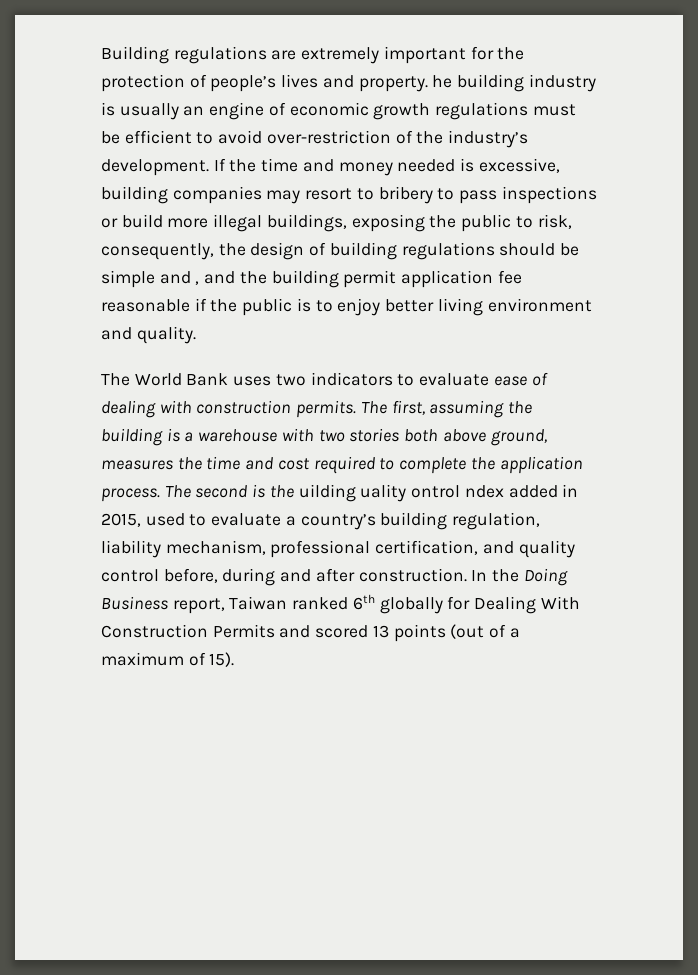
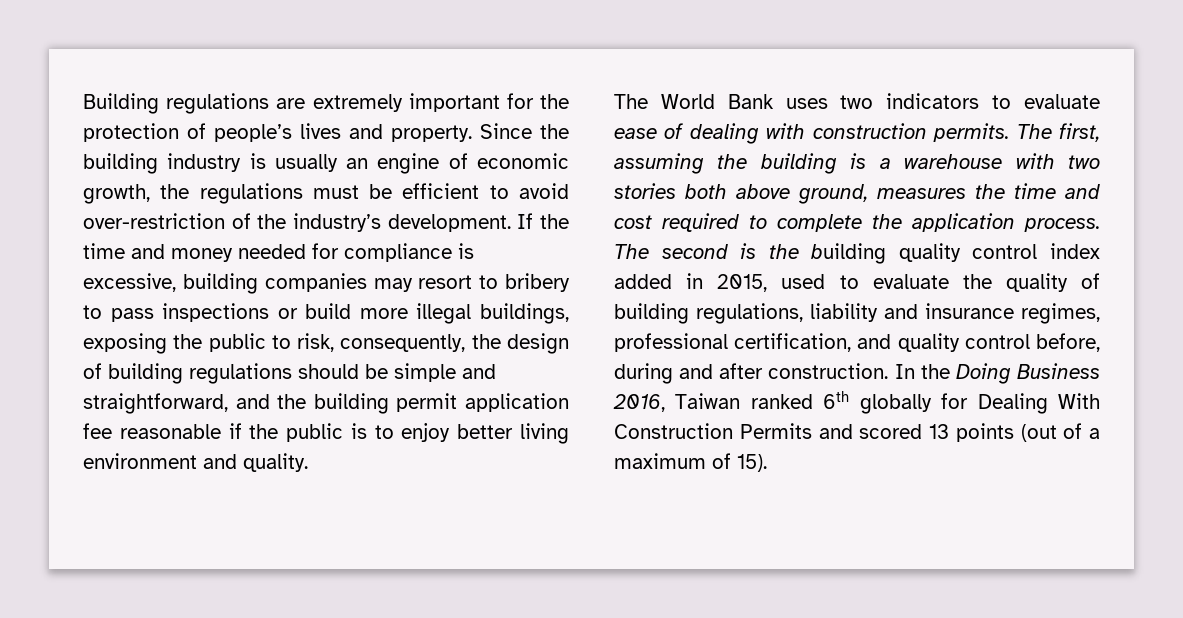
[432,75,453,88] he -> [480,123,569,139] Since the
[373,103,431,120] growth -> [83,184,190,204] growth, the
(456, 165) none -> [312,243,452,262] for compliance
[195,281,200,285] , -> [83,393,228,414] straightforward,
[298,484,504,502] uilding uality ontrol ndex -> [811,243,1100,264] building quality control index
[285,512,541,530] [101,540,266,558] a country’s building regulation, liability mechanism, -> [962,273,1100,292] [614,303,1100,324] the quality of building regulations, liability and insurance regimes,
[172,598,225,614] report, -> [613,394,665,412] 2016,

